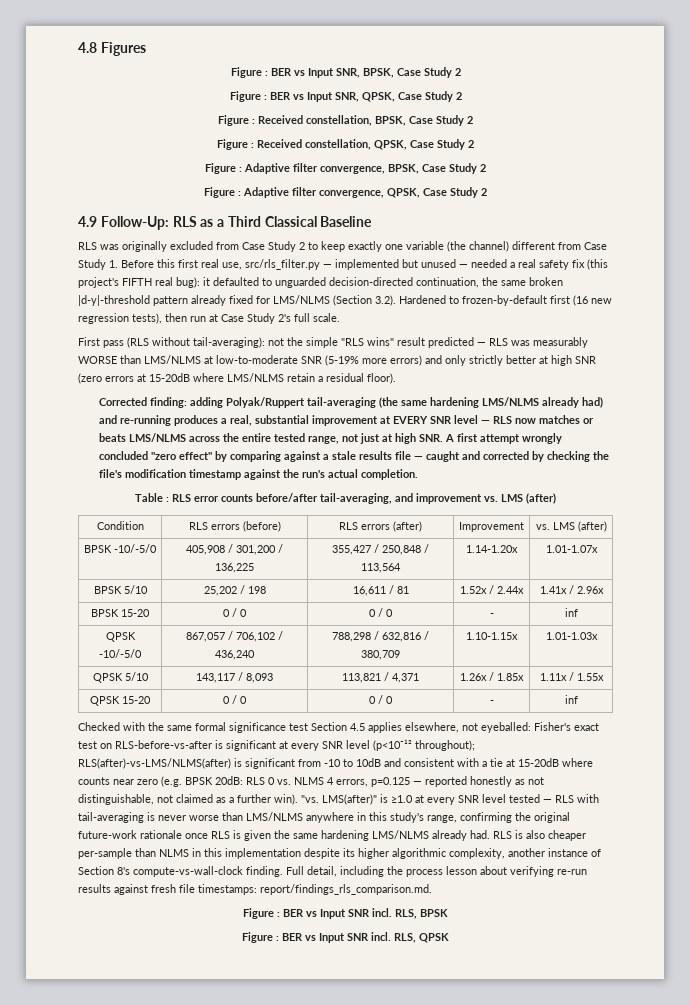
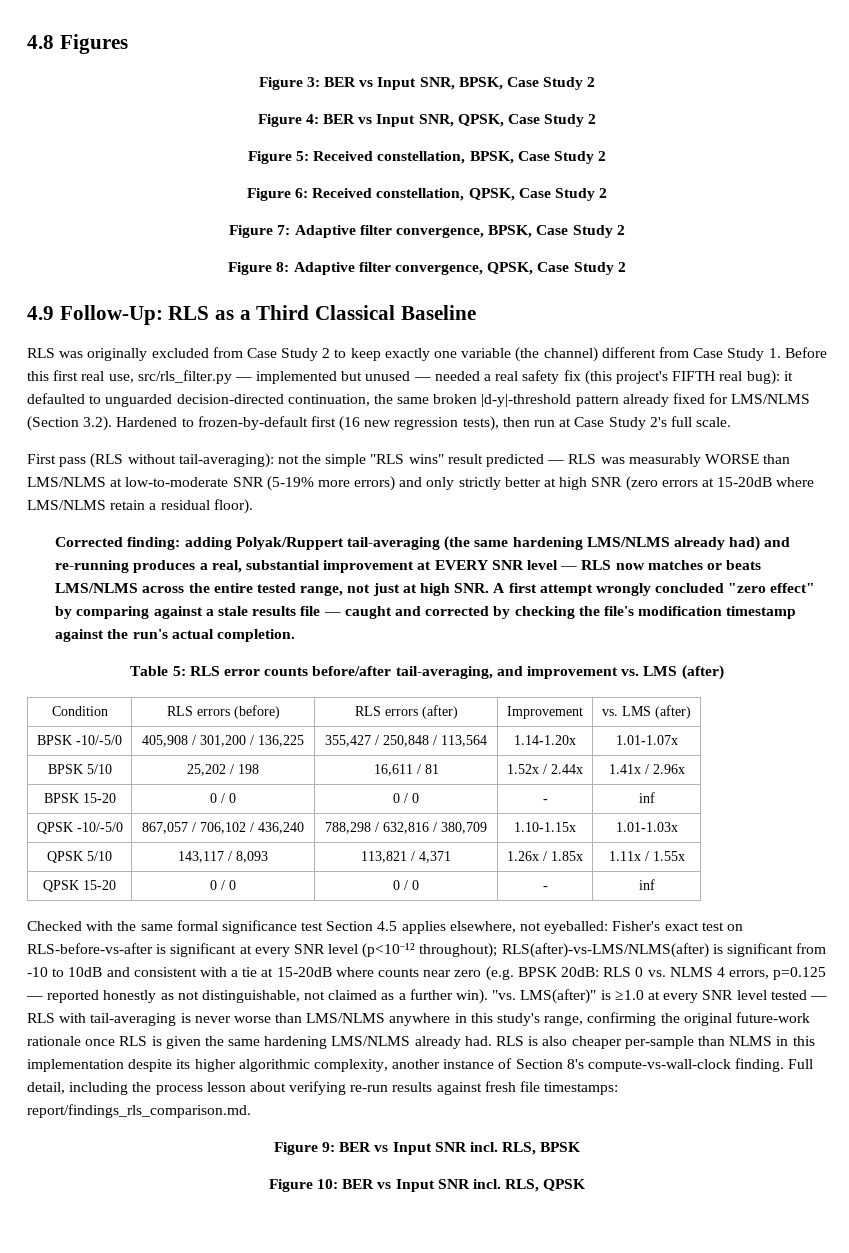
[264,71,268,76] : -> [306,77,320,87] 3:
[263,95,267,100] : -> [305,114,319,124] 4:
[252,119,255,124] : -> [296,151,310,161] 5:
[251,143,254,148] : -> [295,188,309,198] 6:
[239,167,242,172] : -> [277,225,291,235] 7:
[238,191,241,196] : -> [276,262,290,272] 8:
[166,497,169,502] : -> [172,666,186,676] 5:
[277,912,280,917] : -> [321,1142,335,1152] 9:
[276,936,279,941] : -> [316,1179,338,1189] 10:

